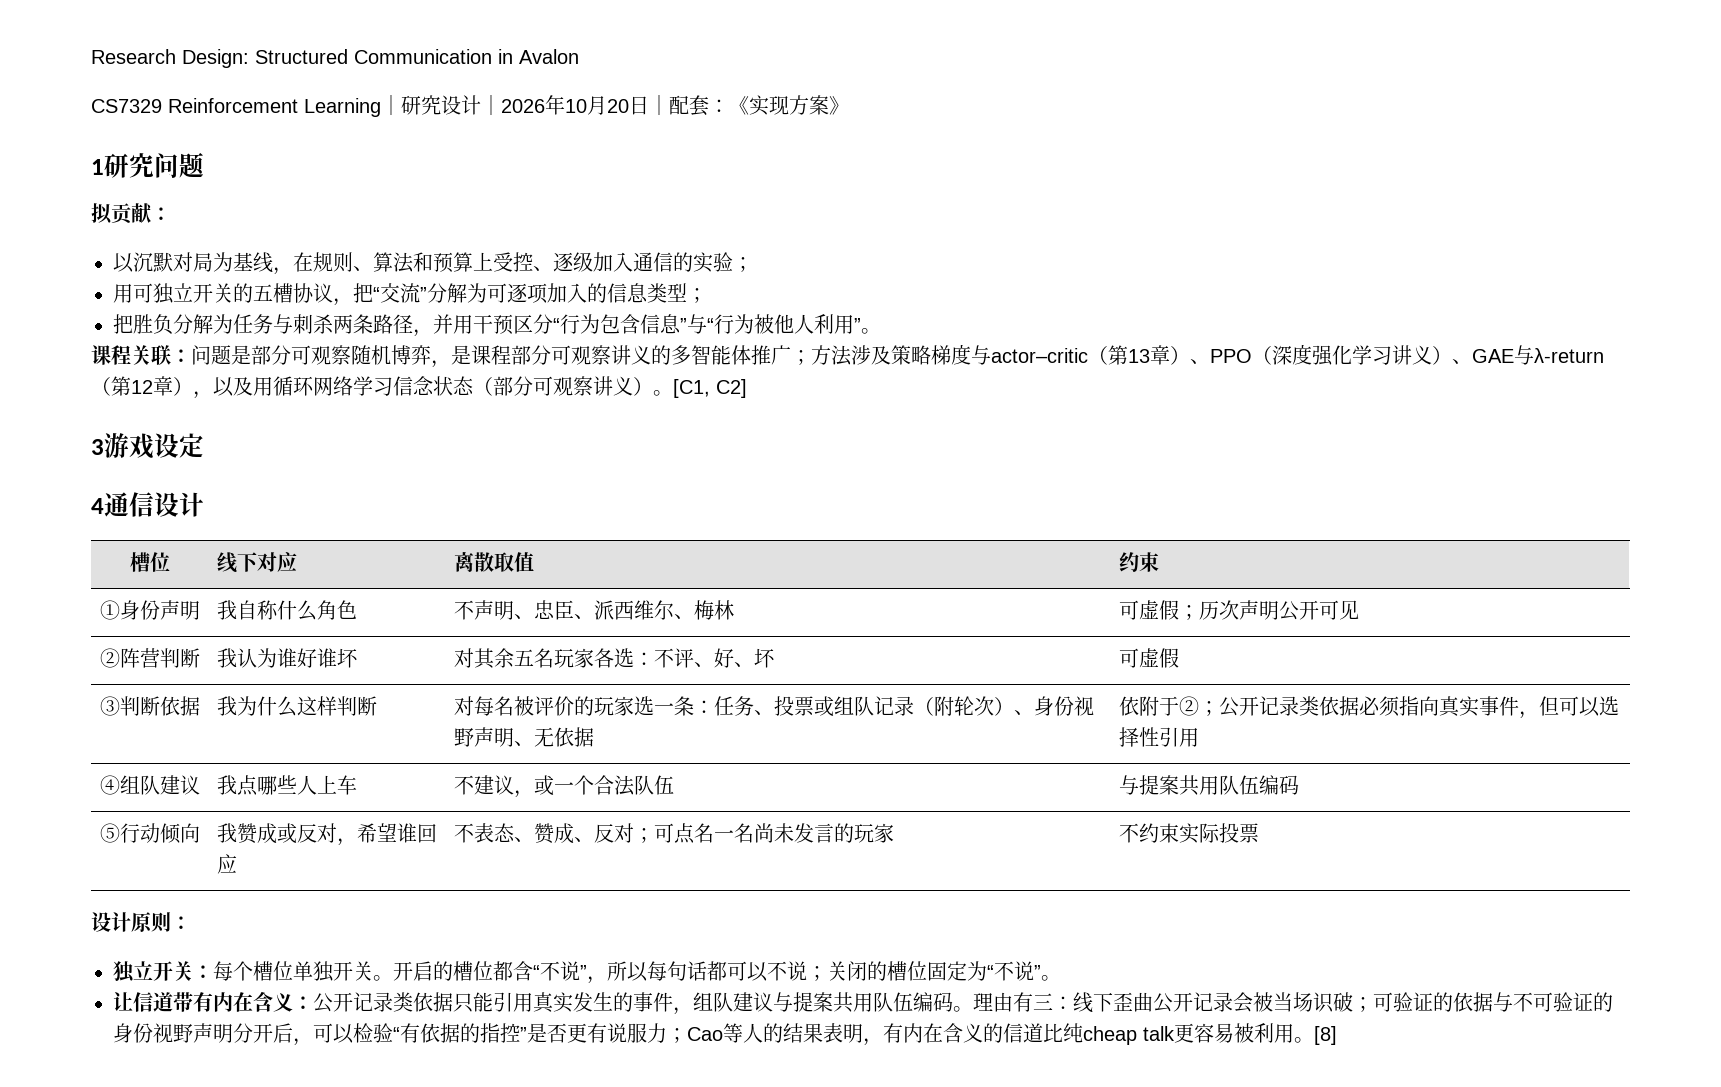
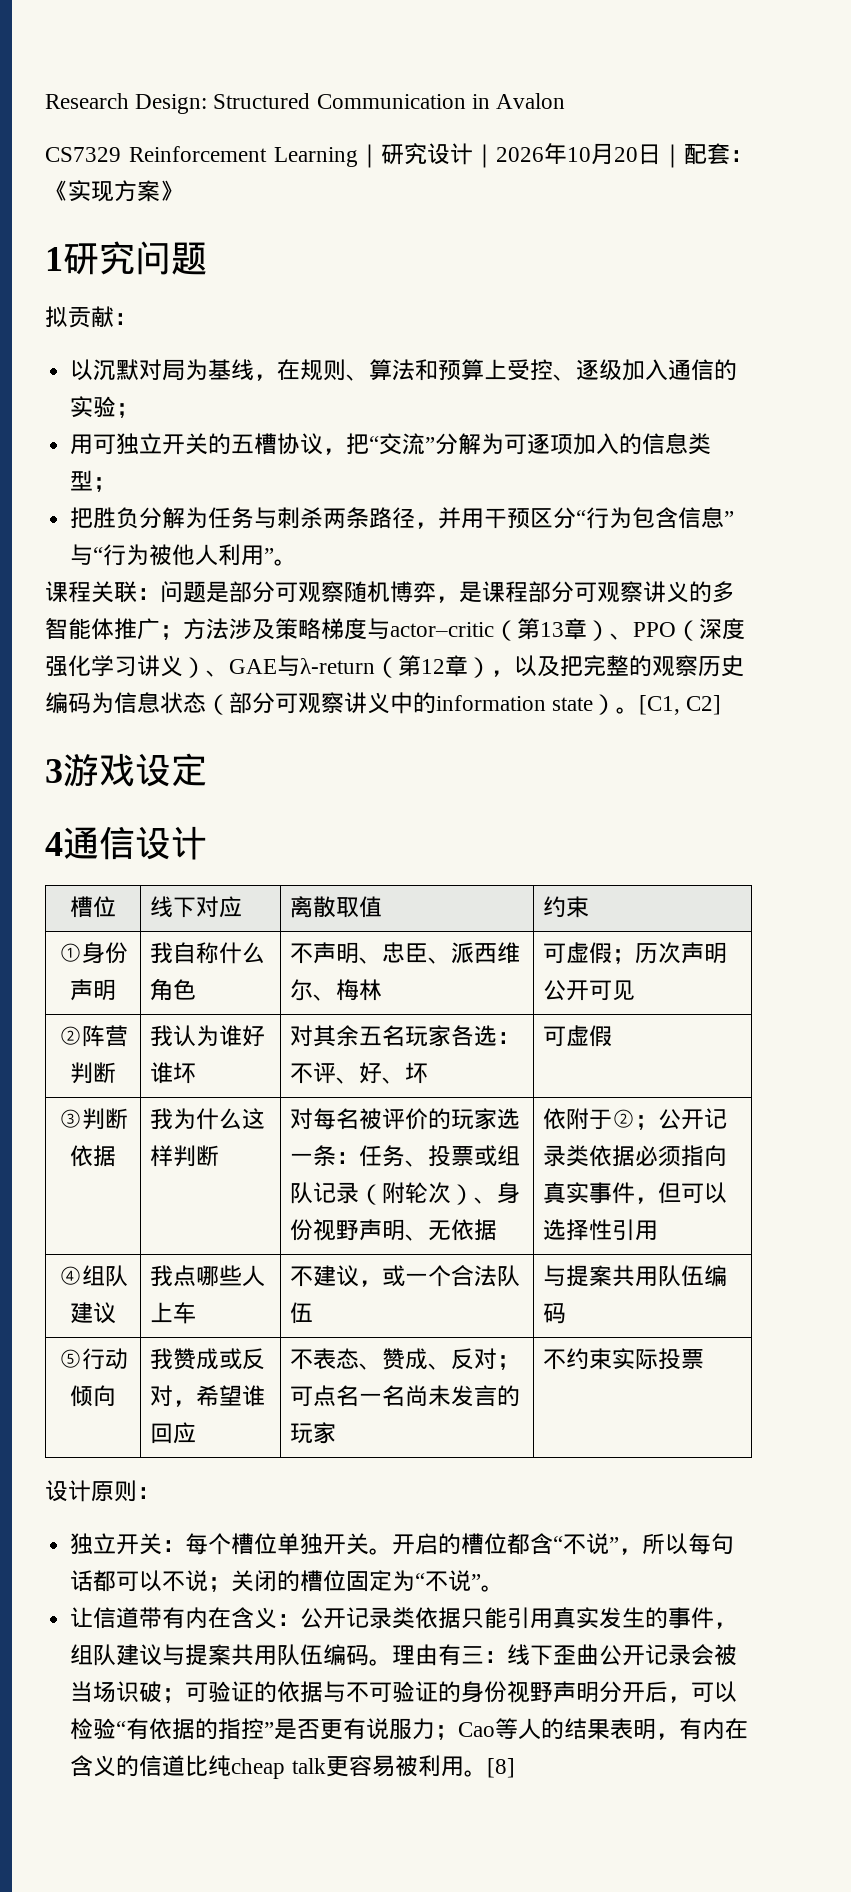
[253,376,434,396] 用循环网络学习信念 -> [560,655,744,677] [45,692,160,714] 把完整的观察历史编码为信息
(633, 386) none -> [390,692,594,714] 中的information state

